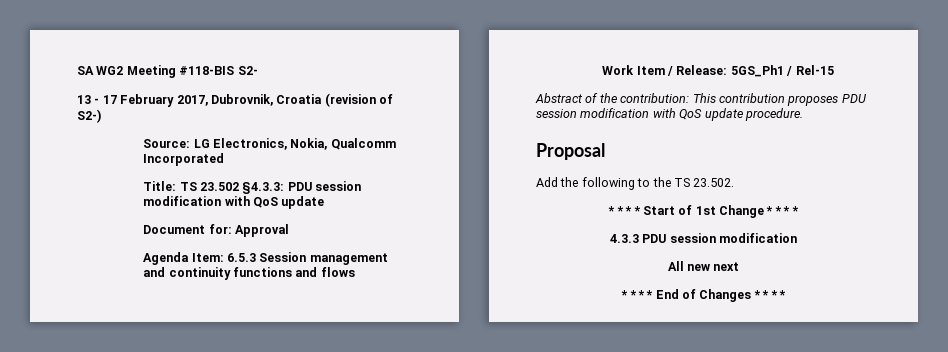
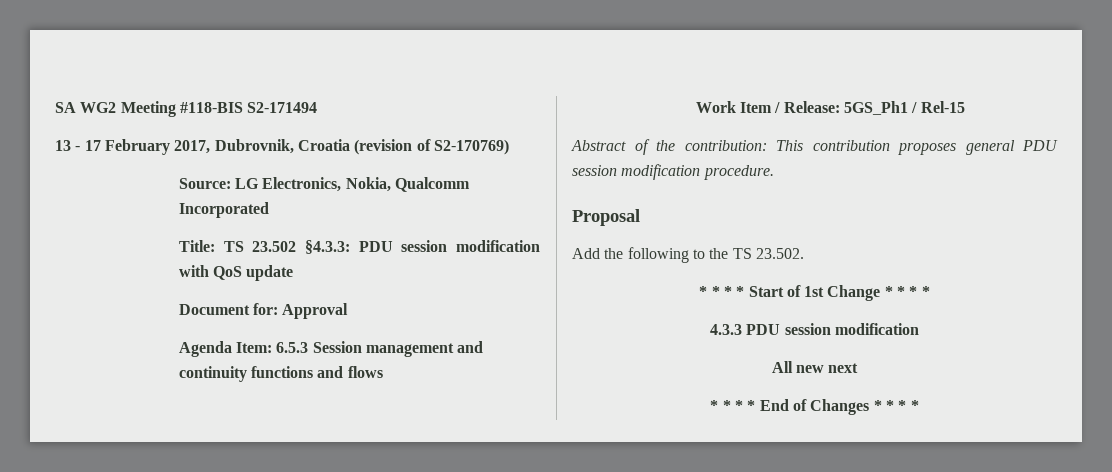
[237,66,258,75] S2- -> [247,102,318,113] S2-171494
[77,109,101,123] S2-) -> [433,139,509,155] S2-170769)
[841,94,866,103] [536,108,744,121] PDU session modification with QoS update -> [965,140,1058,155] [572,164,701,180] general PDU session modification

